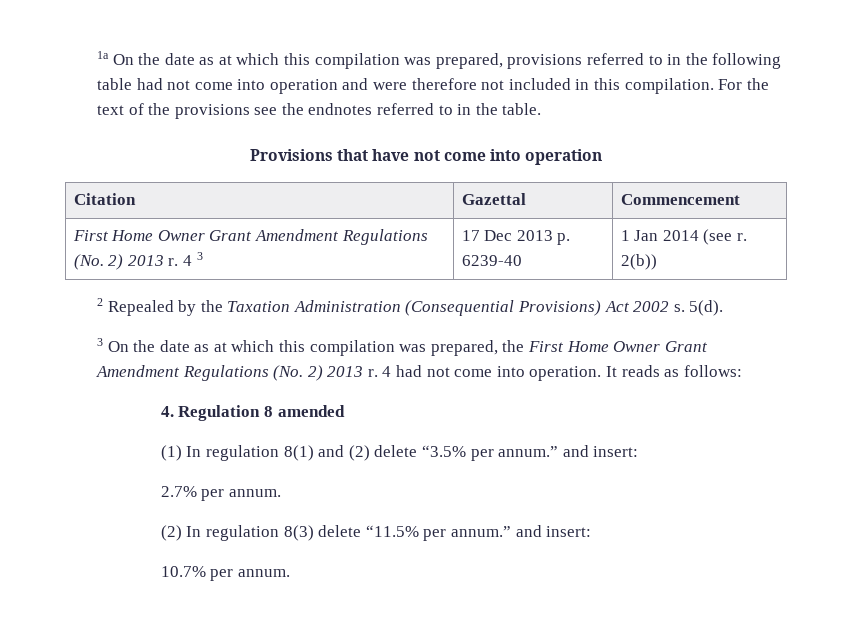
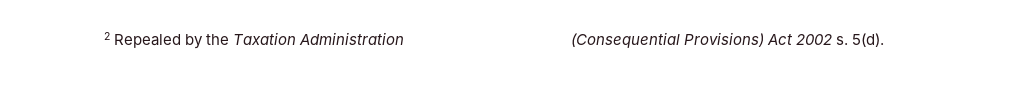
[96,51,782,69] [96,78,769,94] [96,103,542,119] [249,149,603,165] [73,193,136,205] [461,193,526,205] [620,194,740,205] [72,229,428,245] [73,252,203,270] [461,230,571,245] [461,255,522,266] [620,229,748,245] [620,254,657,270] 1a On the date as at which this compilation was prepared, provisions referred to in the following table had not come into operation and were therefore not included in this compilation. For the text of the provisions see the endnotes referred to in the table. // Provisions that have not come into operation // Citation | Gazettal | Commencement // First Home Owner Grant Amendment Regulations (No. 2) 2013 r. 4 3 | 17 Dec 2013 p. 6239-40 | 1 Jan 2014 (see r. 2(b)) // -> (103, 36) none
[96,338,708,356] [95,365,742,381] [160,405,345,421] [160,445,639,461] [160,486,282,501] [160,525,592,541] [160,566,291,581] // 3 On the date as at which this compilation was prepared, the First Home Owner Grant Amendment Regulations (No. 2) 2013 r. 4 had not come into operation. It reads as follows: // 4. Regulation 8 amended // (1) In regulation 8(1) and (2) delete “3.5% per annum.” and insert: // 2.7% per annum. // (2) In regulation 8(3) delete “11.5% per annum.” and insert: // 10.7% per annum. -> (885, 40) none

